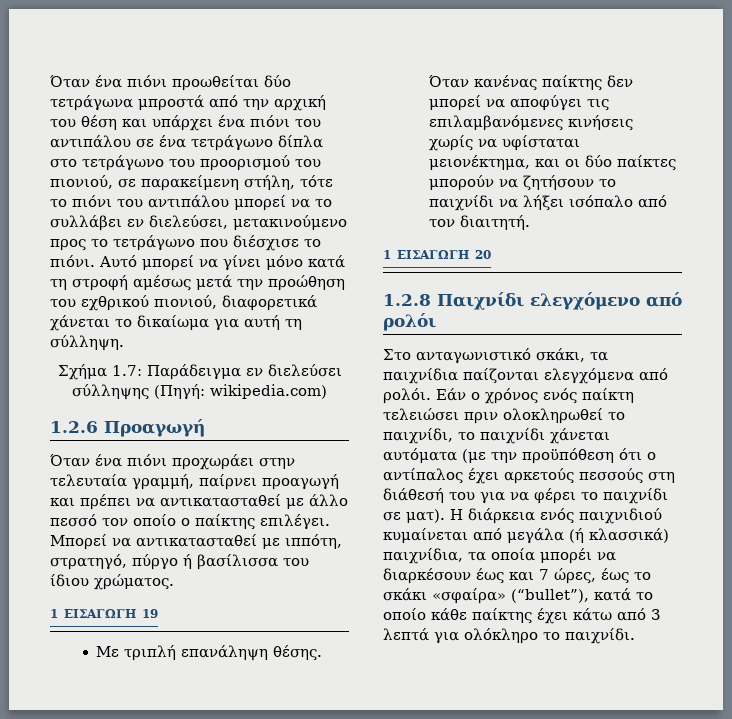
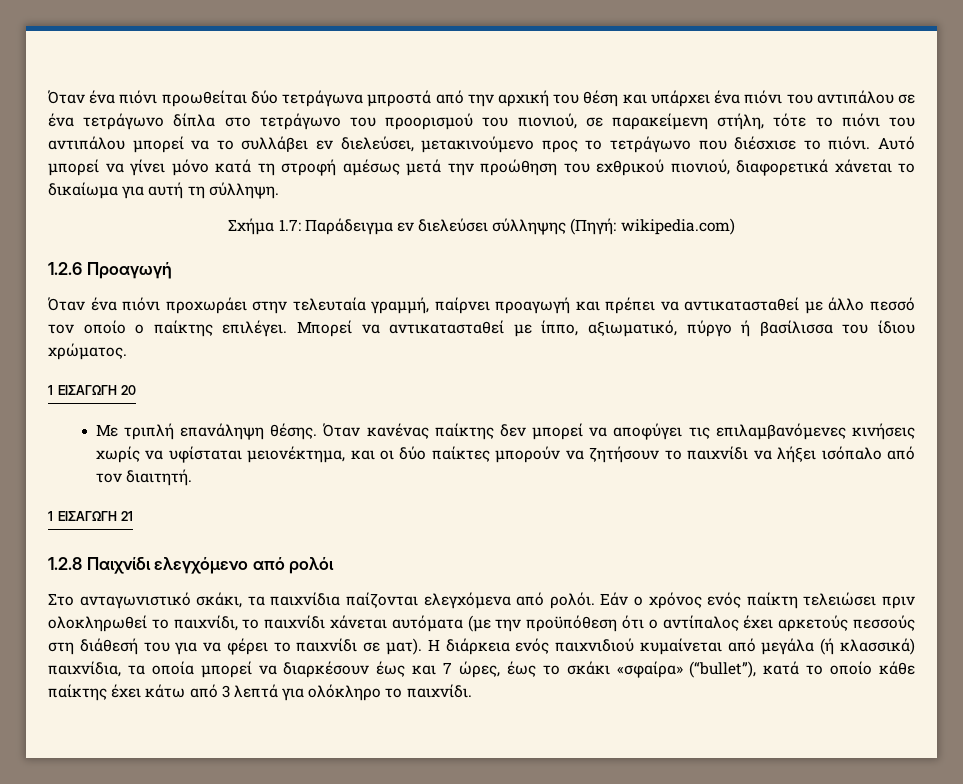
[285,534,342,549] [50,554,127,570] ιππότη, στρατηγό, -> [541,320,678,337] ίππο, αξιωματικό,
[142,609,158,618] 19 -> [121,385,137,395] 20
[475,250,491,259] 20 -> [121,511,134,521] 21
[540,548,592,564] μπορέι -> [200,661,252,678] μπορεί

